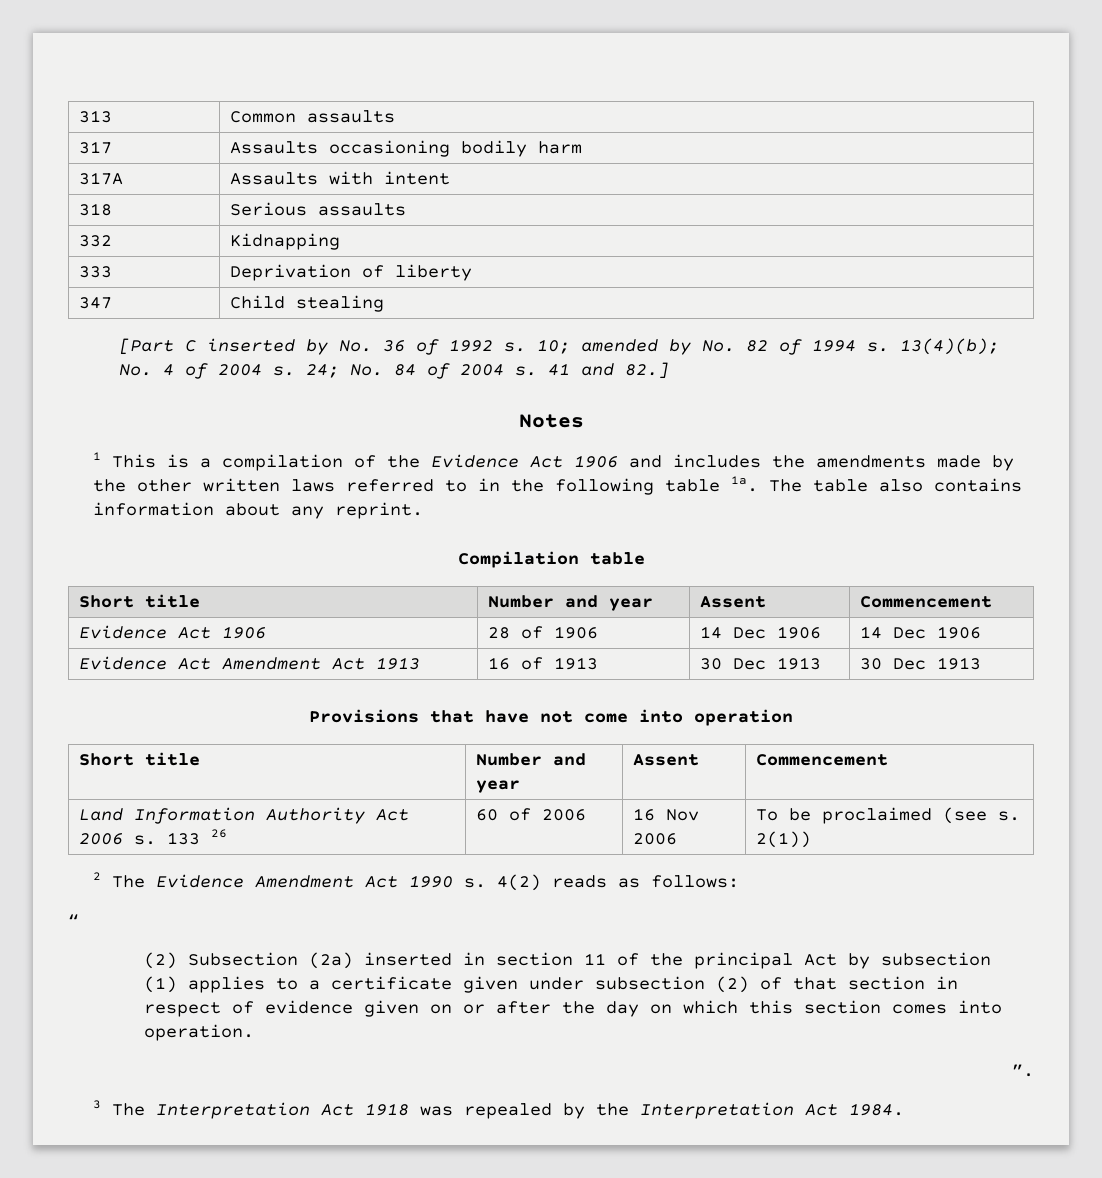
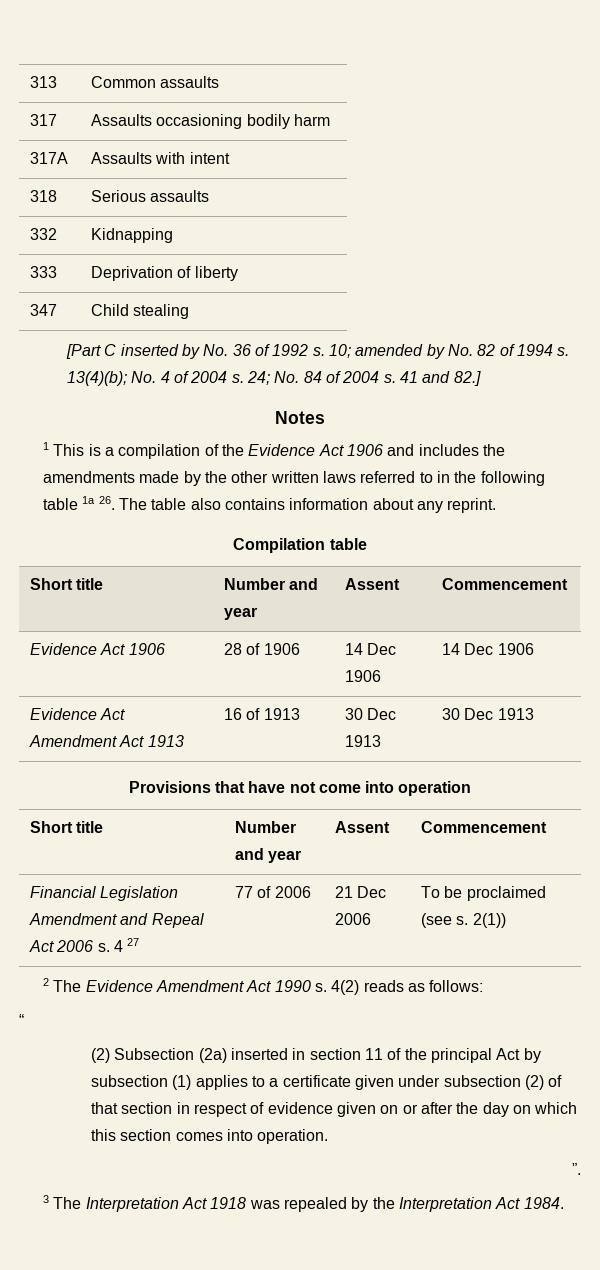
[731,476,759,492] 1a. -> [82,496,115,510] 1a 26.
[79,807,410,824] [79,829,228,845] [476,809,499,821] Land Information Authority Act 2006 s. 133 26 | 60 -> [30,886,179,901] [29,913,204,928] [29,938,140,952] [235,886,254,898] Financial Legislation Amendment and Repeal Act 2006 s. 4 27 | 77
[633,808,700,821] 16 Nov -> [335,886,387,898] 21 Dec

